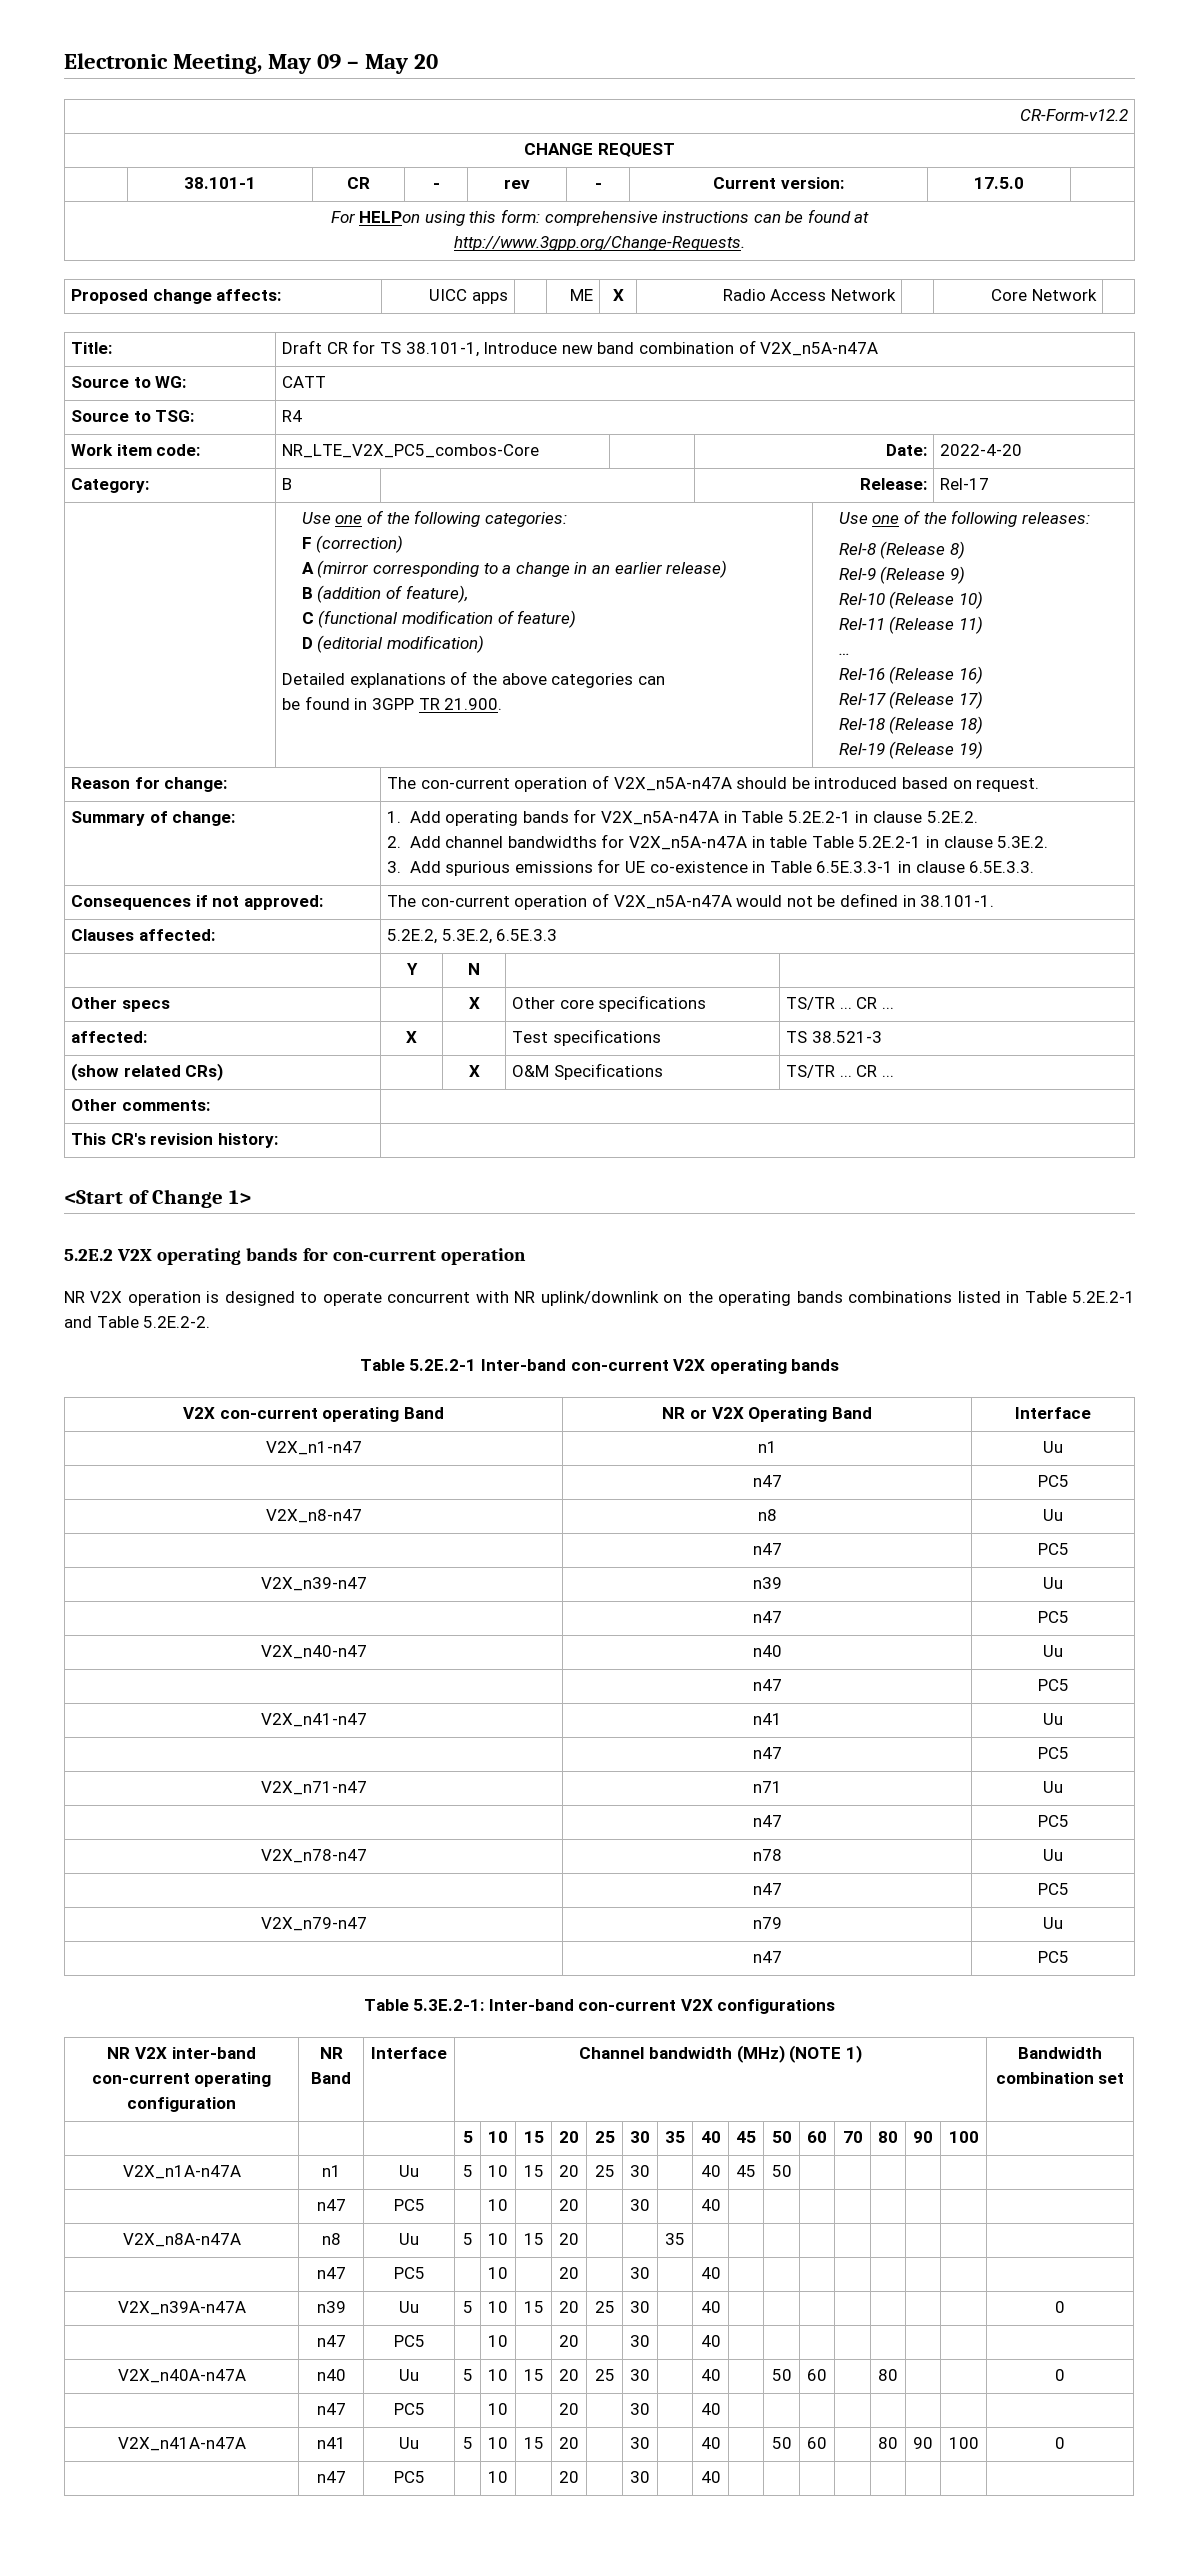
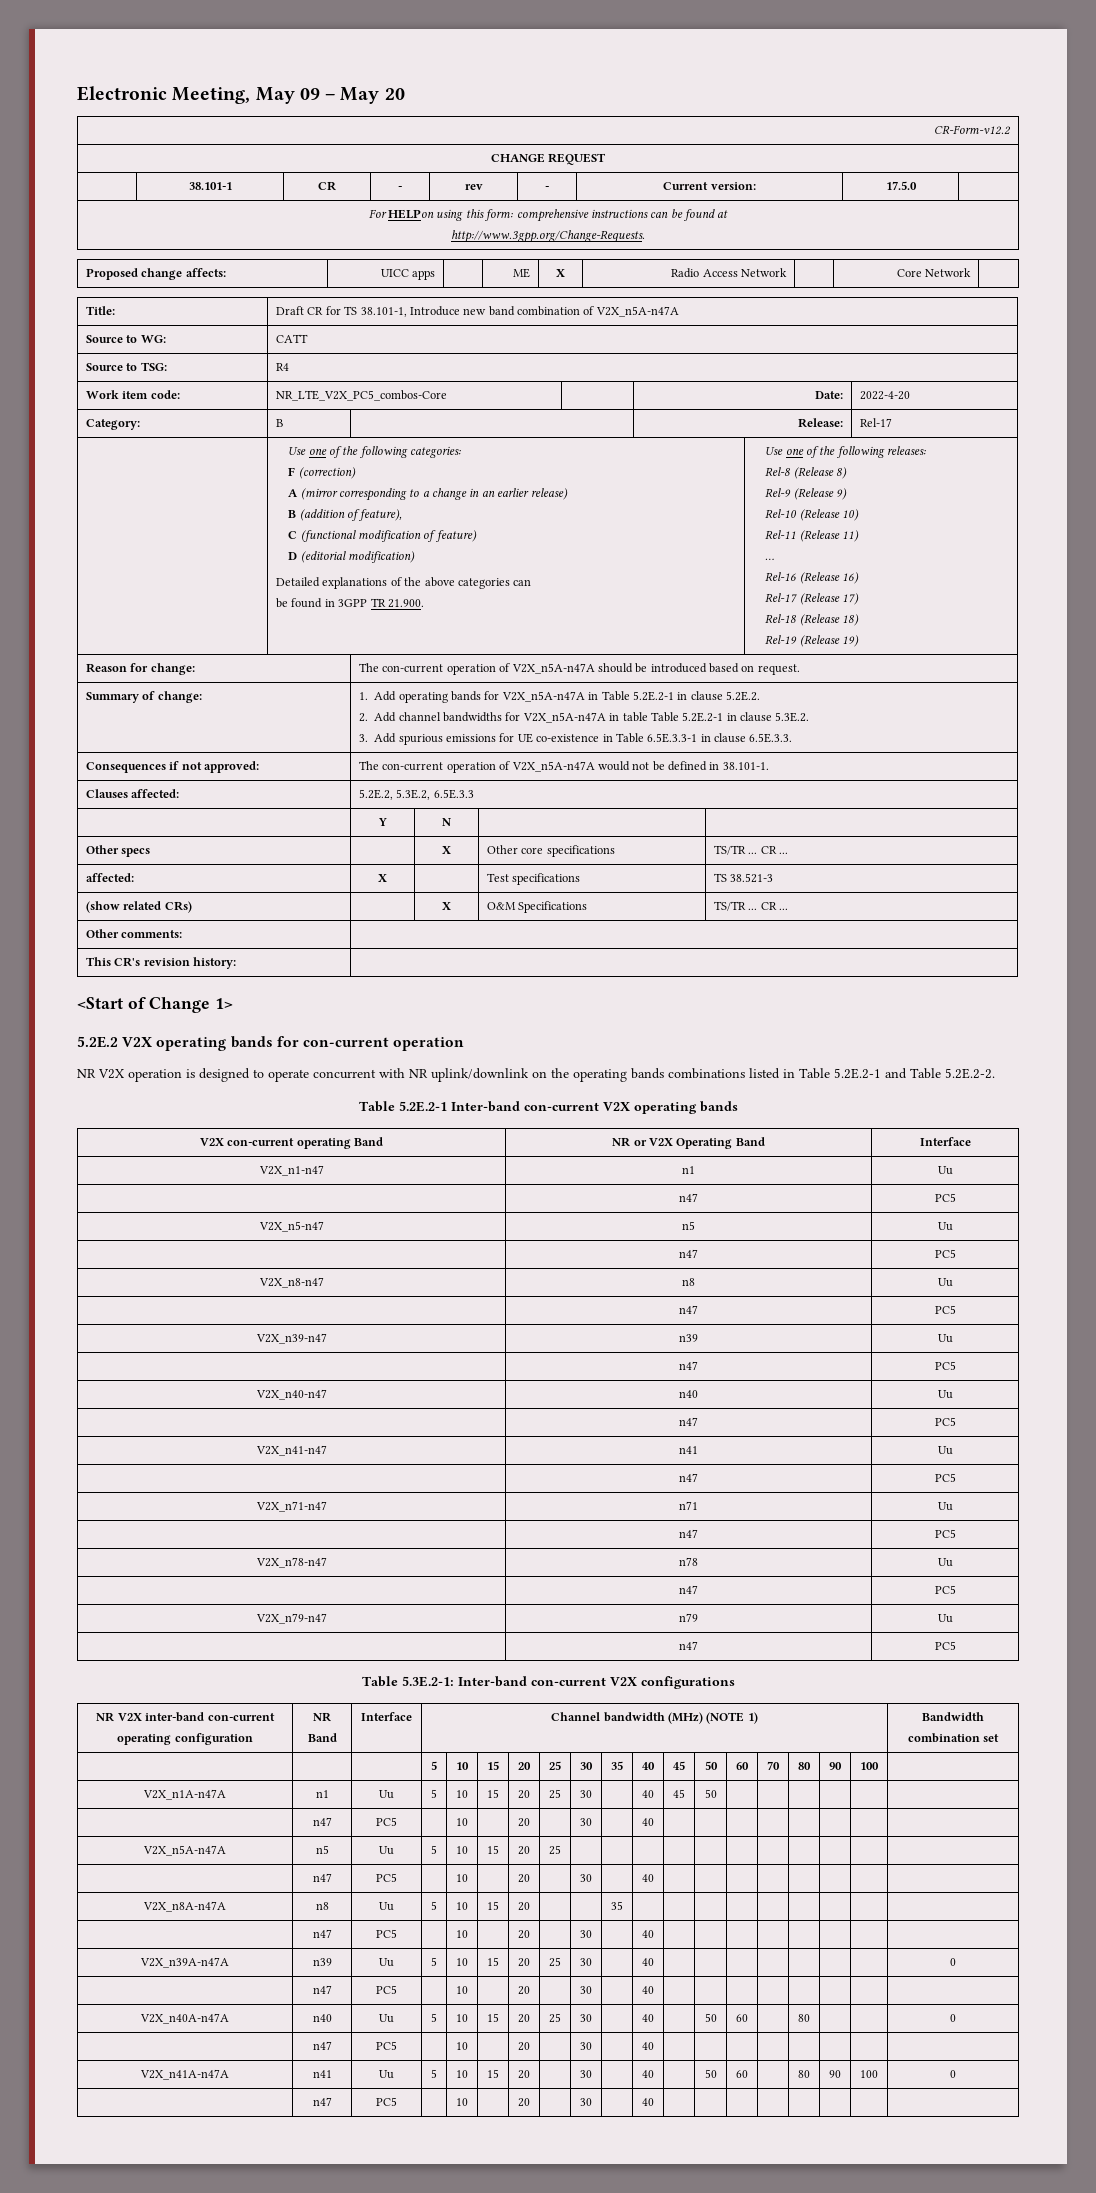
(1069, 1481) none -> [258,1221,324,1232] [682,1221,695,1230] [937,1222,953,1231] [679,1249,698,1258] [934,1249,956,1258] // V2X_n5-n47 | n5 | Uu // | n47 | PC5
(721, 2205) none -> [143,1845,226,1856] [315,1845,329,1854] [379,1846,394,1855] [431,1845,437,1854] [456,1846,468,1854] [487,1845,499,1854] [518,1846,530,1855] [549,1845,561,1855] [312,1873,332,1882] [376,1873,397,1882] [456,1874,468,1882] [518,1874,530,1883] [580,1874,592,1882] [642,1874,654,1882] // V2X_n5A-n47A | n5 | Uu | 5 | 10 | 15 | 20 | 25 | | | | | | | | | | | // | n47 | PC5 | | 10 | | 20 | | 30 | | 40 | | | | | | | |

